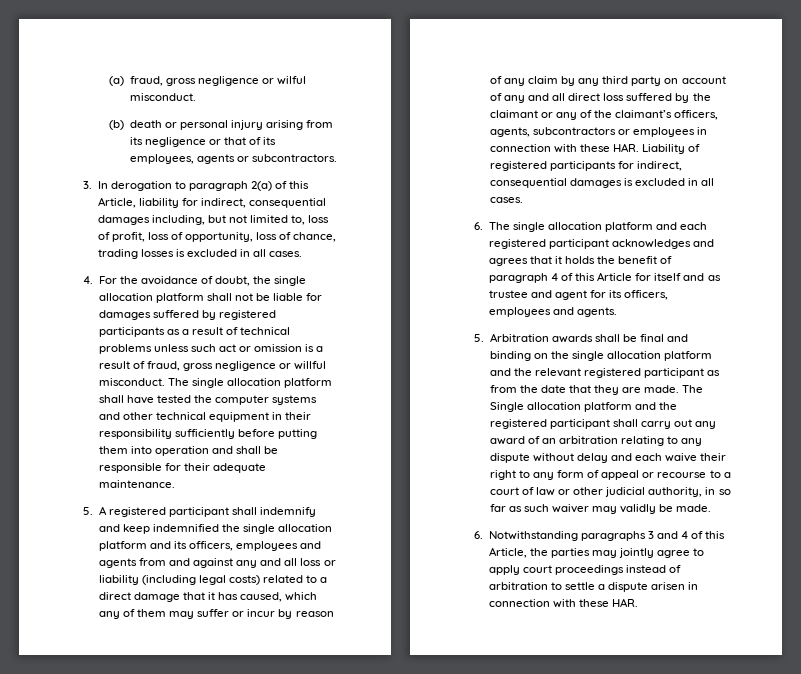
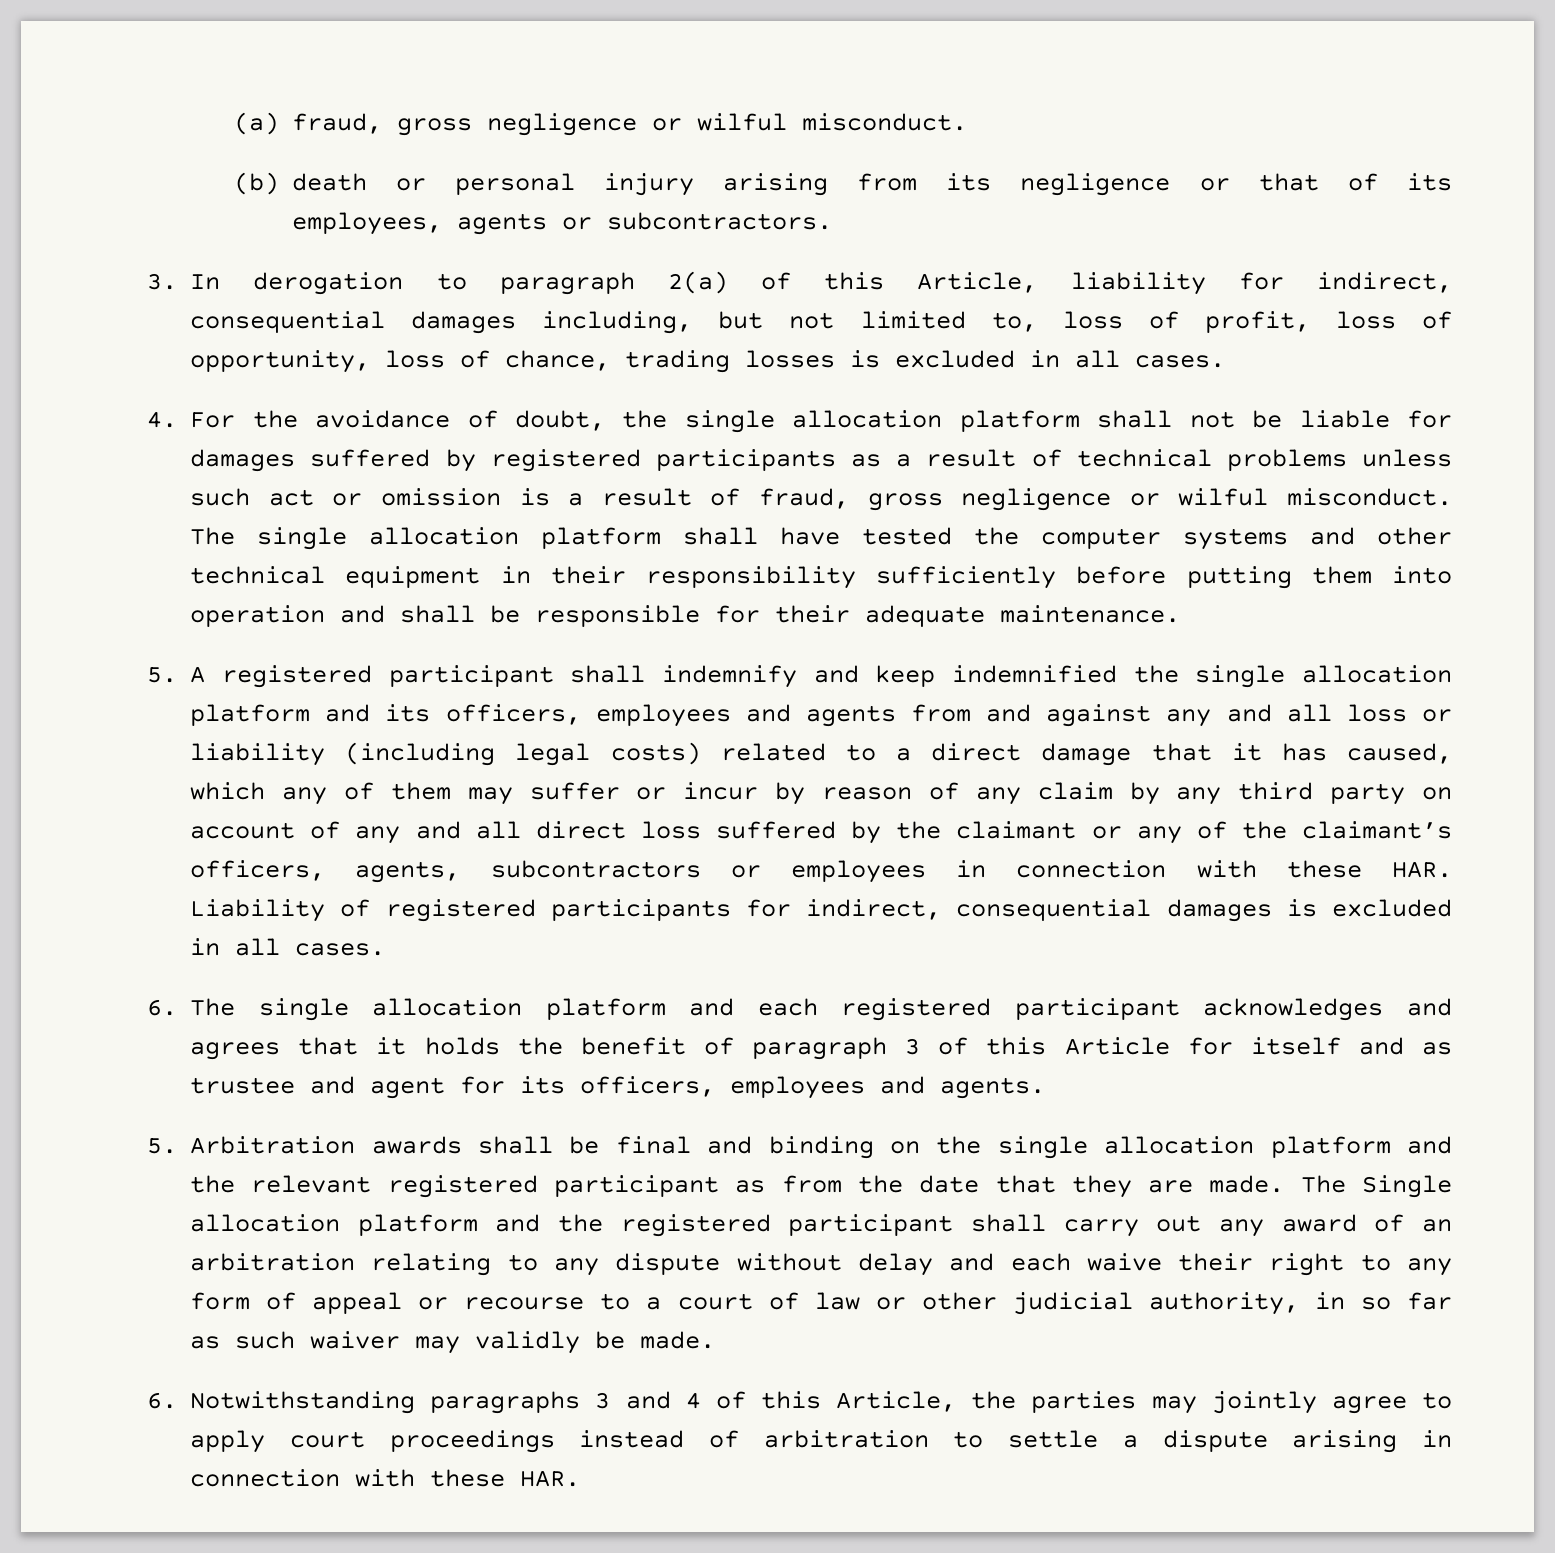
[294,361,327,370] willful -> [1178,488,1269,506] wilful
[550,273,558,281] 4 -> [905,1038,921,1055] 3
[651,582,686,590] arisen -> [1292,1430,1398,1453] arising

